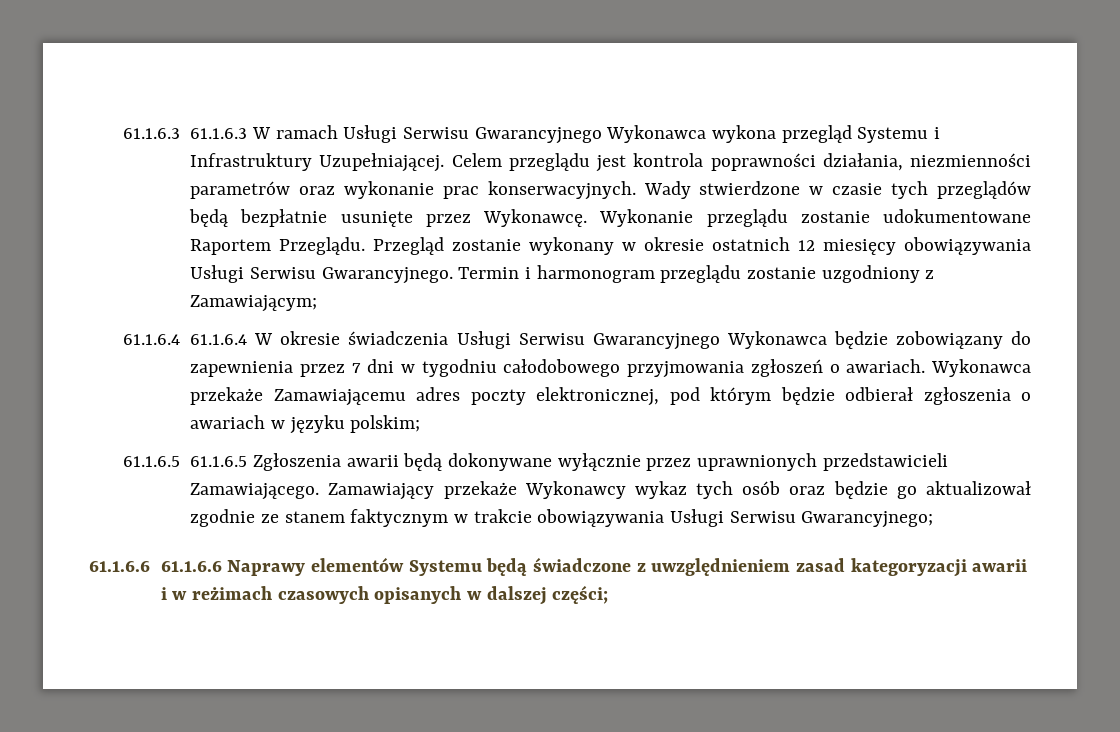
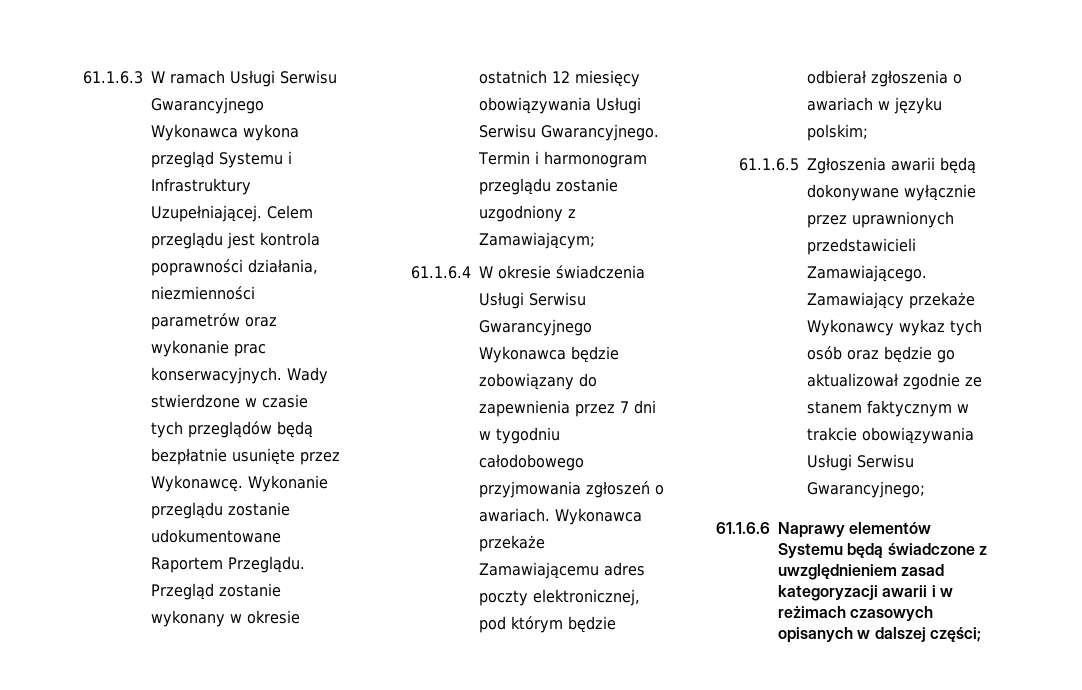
[122,128,248,139] 61.1.6.3 61.1.6.3 -> [83,71,144,84] 61.1.6.3
[190,334,248,345] 61.1.6.4 -> (472, 272) none
[190,456,248,467] 61.1.6.5 -> (800, 164) none
[160,561,222,572] 61.1.6.6 -> (770, 528) none

